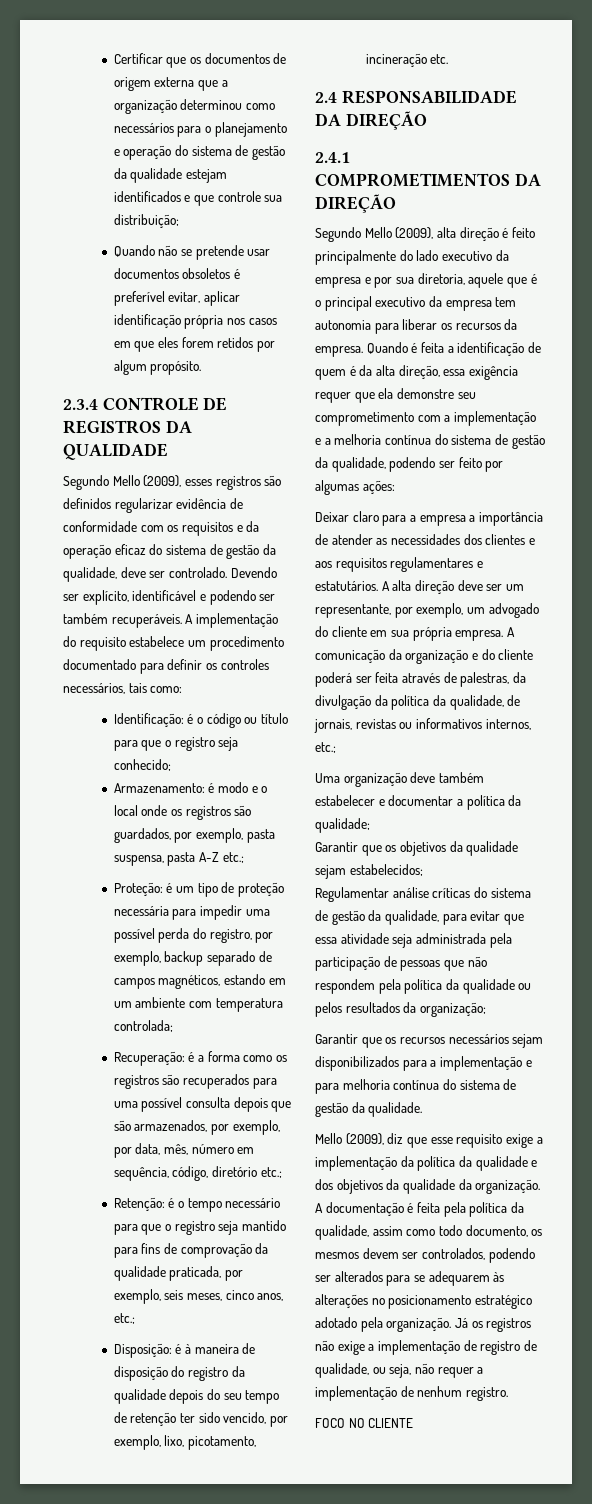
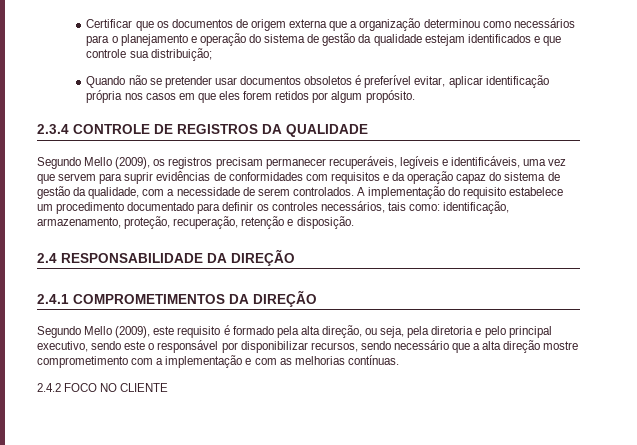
[195,245,244,260] pretende -> [164,76,212,88] pretender
[184,475,282,490] [63,498,243,513] [63,521,179,532] esses registros são definidos regularizar evidência de conformidade com os -> [153,156,567,169] [37,171,328,184] os registros precisam permanecer recuperáveis, legíveis e identificáveis, uma vez que servem para suprir evidências de conformidades com
[114,544,276,559] [63,567,277,582] [63,590,276,605] [63,613,182,628] eficaz do sistema de gestão da qualidade, deve ser controlado. Devendo ser explícito, identificável e podendo ser também recuperáveis. -> [456,172,560,184] [37,186,354,199] capaz do sistema de gestão da qualidade, com a necessidade de serem controlados.
[113,713,289,728] [113,737,239,751] [113,759,171,771] [113,782,268,793] [113,805,252,820] [113,828,275,843] [113,852,244,866] [113,882,285,897] [113,905,270,920] [113,928,274,943] [113,951,272,966] [113,974,286,989] [113,997,283,1012] [113,1020,173,1032] [113,1051,288,1066] [113,1074,277,1089] [113,1097,292,1112] [113,1120,280,1135] [113,1143,255,1158] [113,1166,282,1181] [113,1197,281,1212] [113,1220,287,1235] [113,1243,269,1258] [113,1266,244,1281] [113,1289,284,1304] [113,1313,135,1324] [113,1343,256,1358] [113,1366,245,1381] [113,1389,280,1404] [113,1412,289,1427] [113,1435,257,1450] [365,53,449,67] // Identificação: é o código ou título para que o registro seja conhecido; // Armazenamento: é modo e o local onde os registros são guardados, por exemplo, pasta suspensa, pasta A-Z etc.; // Proteção: é um tipo de proteção necessária para impedir uma possível perda do registro, por exemplo, backup separado de campos magnéticos, estando em um ambiente com temperatura controlada; // Recuperação: é a forma como os registros são recuperados para uma possível consulta depois que são armazenados, por exemplo, por data, mês, número em sequência, código, diretório etc.; // Retenção: é o tempo necessário para que o registro seja mantido para fins de comprovação da qualidade praticada, por exemplo, seis meses, cinco anos, etc.; // Disposição: é à maneira de disposição do registro da qualidade depois do seu tempo de retenção ter sido vencido, por exemplo, lixo, picotamento, incineração etc. -> [443,201,510,214] [37,216,354,229] identificação, armazenamento, proteção, recuperação, retenção e disposição.
[436,227,535,241] [315,250,509,265] [315,273,537,288] [315,296,517,311] [315,319,518,334] [315,342,541,357] [315,365,518,380] [315,388,476,403] alta direção é feito principalmente do lado executivo da empresa e por sua diretoria, aquele que é o principal executivo da empresa tem autonomia para liberar os recursos da empresa. Quando é feita a identificação de quem é da alta direção, essa exigência requer que ela demonstre seu -> [153,325,552,338] [37,340,579,353] este requisito é formado pela alta direção, ou seja, pela diretoria e pelo principal executivo, sendo este o responsável por disponibilizar recursos, sendo necessário que a alta direção mostre
[324,434,545,449] [315,457,504,472] [315,480,395,495] [315,511,543,526] [315,534,535,545] [315,557,483,572] [315,580,524,594] [315,603,539,618] [315,626,515,641] [315,649,534,664] [315,672,526,687] [315,695,521,710] [314,718,531,733] [315,742,336,753] [315,772,484,787] [315,795,522,810] [315,818,370,833] [315,841,519,856] [315,864,423,879] [315,887,531,902] [315,910,524,925] [315,933,512,948] [315,956,487,971] [315,979,532,994] [315,1002,486,1017] [315,1034,544,1048] [315,1056,532,1071] [315,1079,517,1094] [315,1102,423,1117] [315,1133,543,1148] [315,1156,538,1171] [315,1179,541,1194] [315,1202,524,1217] [315,1225,543,1240] [315,1248,535,1263] [315,1271,505,1286] [315,1294,532,1309] [315,1317,532,1332] [315,1340,537,1355] [315,1363,484,1378] [315,1386,508,1401] a melhoria contínua do sistema de gestão da qualidade, podendo ser feito por algumas ações: // Deixar claro para a empresa a importância de atender as necessidades dos clientes e aos requisitos regulamentares e estatutários. A alta direção deve ser um representante, por exemplo, um advogado do cliente em sua própria empresa. A comunicação da organização e do cliente poderá ser feita através de palestras, da divulgação da política da qualidade, de jornais, revistas ou informativos internos, etc.; // Uma organização deve também estabelecer e documentar a política da qualidade; // Garantir que os objetivos da qualidade sejam estabelecidos; // Regulamentar análise críticas do sistema de gestão da qualidade, para evitar que essa atividade seja administrada pela participação de pessoas que não respondem pela política da qualidade ou pelos resultados da organização; // Garantir que os recursos necessários sejam disponibilizados para a implementação e para melhoria contínua do sistema de gestão da qualidade. // Mello (2009), diz que esse requisito exige a implementação da política da qualidade e dos objetivos da qualidade da organização. A documentação é feita pela política da qualidade, assim como todo documento, os mesmos devem ser controlados, podendo ser alterados para se adequarem às alterações no posicionamento estratégico adotado pela organização. Já os registros não exige a implementação de registro de qualidade, ou seja, não requer a implementação de nenhum registro. // -> [254,355,399,365] [37,383,61,392] com as melhorias contínuas. // 2.4.2

